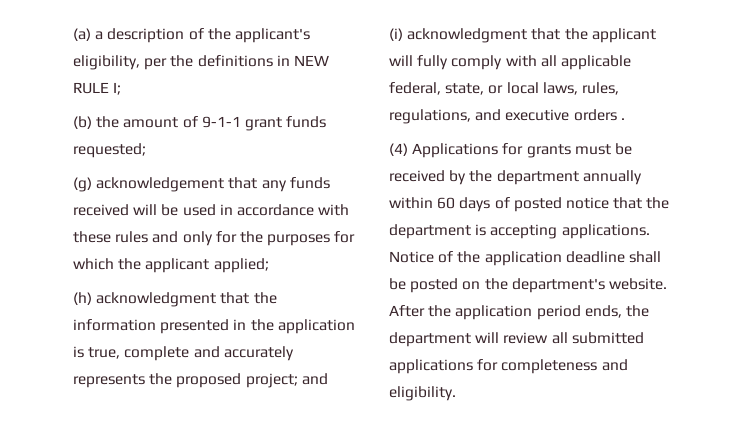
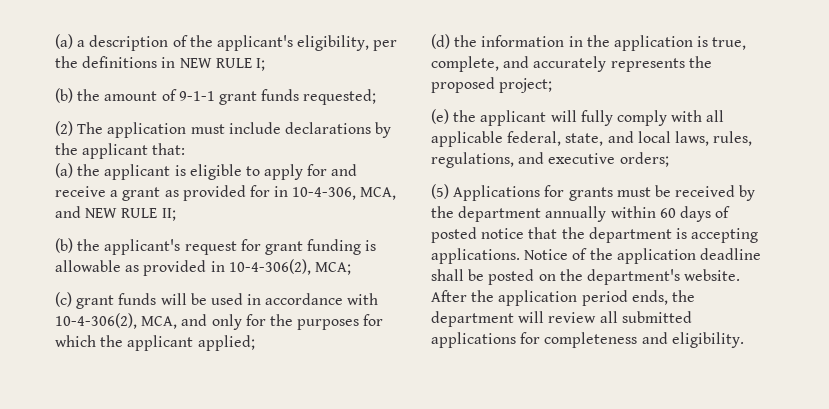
[73,177,330,192] [73,204,129,216] (g) acknowledgement that any funds received -> [55,121,392,138] [55,143,186,159] [55,163,358,180] [55,185,397,201] [55,206,176,221] [55,238,377,255] [55,259,351,276] [55,292,157,309] (2) The application must include declarations by the applicant that: // (a) the applicant is eligible to apply for and receive a grant as provided for in 10-4-306, MCA, and NEW RULE II; // (b) the applicant's request for grant funding is allowable as provided in 10-4-306(2), MCA; // (c) grant funds
[73,231,149,243] these rules -> [55,313,178,329] 10-4-306(2), MCA,
[73,292,250,307] (h) acknowledgment that -> [431,34,450,49] (d)
[160,319,230,334] presented -> (565, 41) none
[124,346,190,361] complete -> [431,56,499,72] complete,
[301,373,328,385] [389,28,561,43] and // (i) acknowledgment that -> [431,109,449,124] // (e)
[488,85,504,94] or -> [607,131,634,143] and
[573,109,625,121] [389,143,408,156] orders . // (4) -> [619,152,669,167] [431,184,449,199] orders; // (5)

